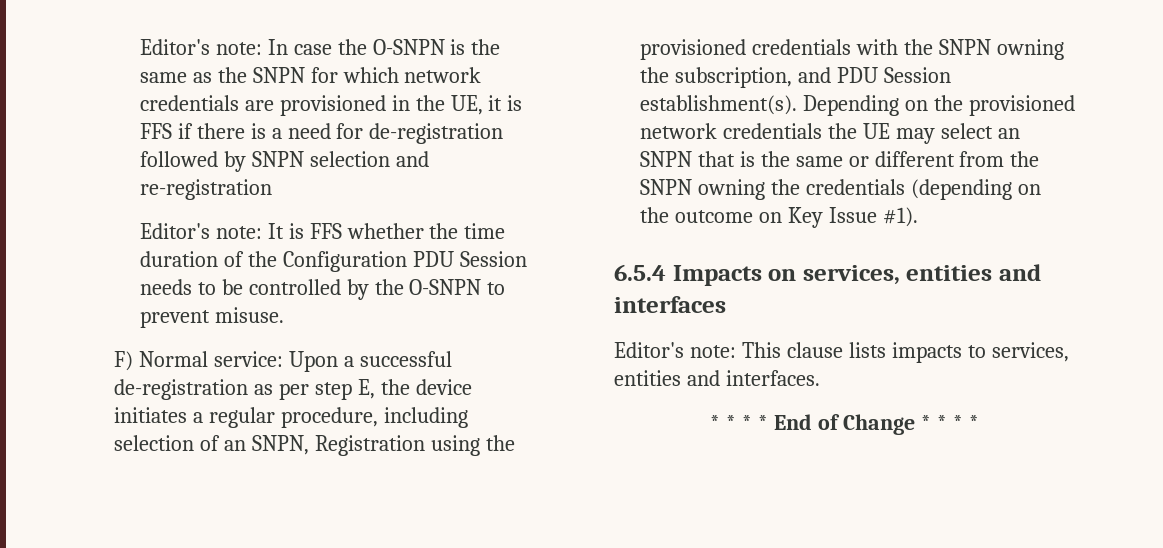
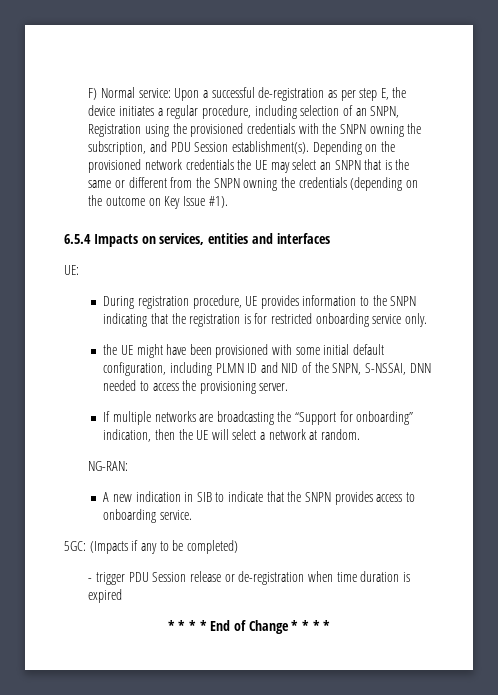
[139,39,501,55] [139,67,482,83] [139,95,523,116] [139,123,504,144] [139,151,429,172] [139,179,272,200] [139,223,506,239] [139,251,527,272] [139,279,506,300] [139,307,284,328] Editor's note: In case the O-SNPN is the same as the SNPN for which network credentials are provisioned in the UE, it is FFS if there is a need for de-registration followed by SNPN selection and re-registration // Editor's note: It is FFS whether the time duration of the Configuration PDU Session needs to be controlled by the O-SNPN to prevent misuse. // -> (88, 94) none
[614,342,1069,363] [614,370,820,386] Editor's note: This clause lists impacts to services, entities and interfaces. -> [64,265,79,275] [103,295,417,309] [103,313,428,327] [103,344,385,358] [103,362,431,376] [103,380,289,394] [103,411,414,425] [103,429,361,442] [88,461,129,471] [103,491,415,505] [103,509,192,523] [64,540,238,554] [88,571,410,585] [88,589,123,603] UE: // During registration procedure, UE provides information to the SNPN indicating that the registration is for restricted onboarding service only. // the UE might have been provisioned with some initial default configuration, including PLMN ID and NID of the SNPN, S-NSSAI, DNN needed to access the provisioning server. // If multiple networks are broadcasting the “Support for onboarding” indication, then the UE will select a network at random. // NG-RAN: // A new indication in SIB to indicate that the SNPN provides access to onboarding service. // 5GC: (Impacts if any to be completed) // - trigger PDU Session release or de-registration when time duration is expired

